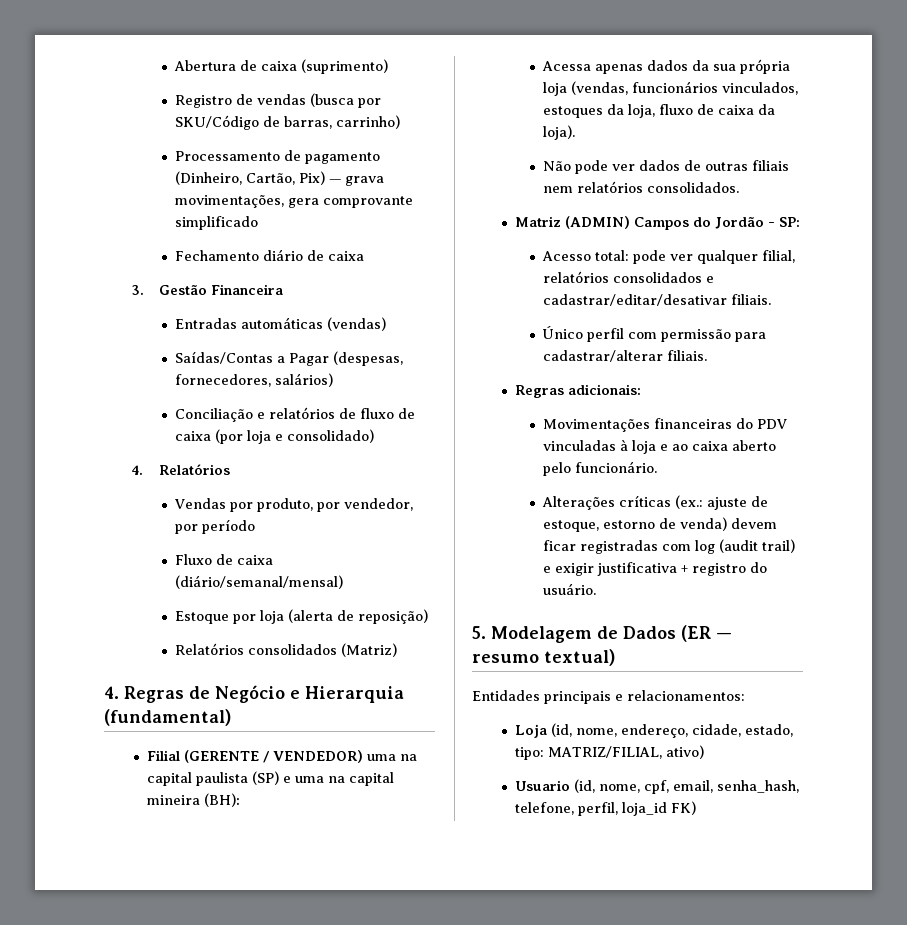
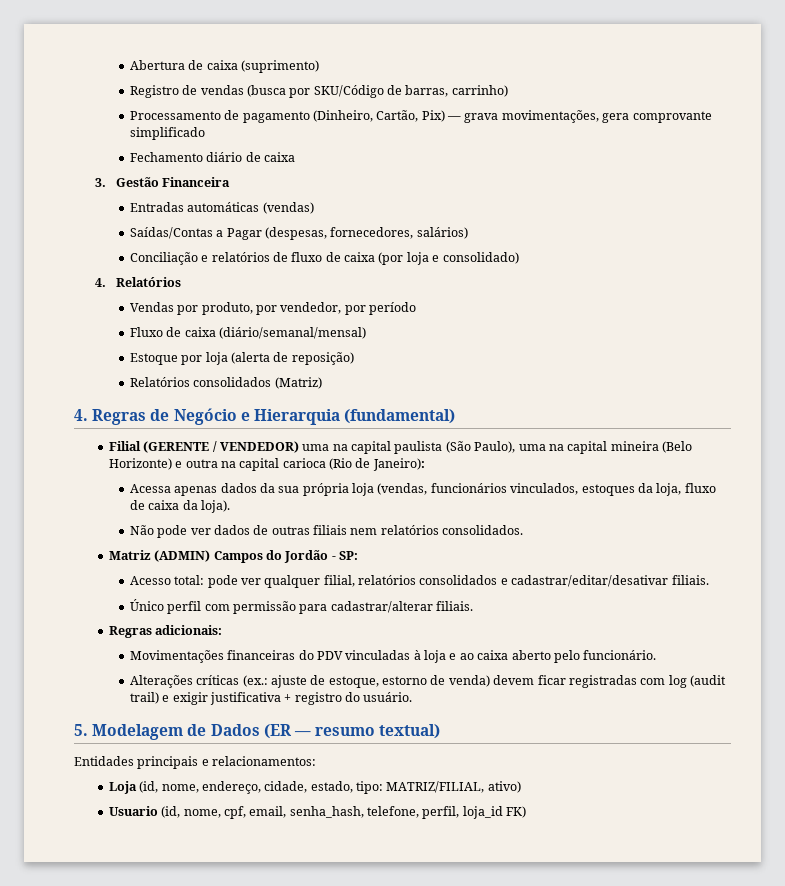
[252,771,292,785] (SP) e -> [445,441,516,453] (São Paulo),
[204,793,241,807] (BH): -> [662,441,693,453] [108,458,425,471] (Belo Horizonte) e outra na capital carioca (Rio de Janeiro):

